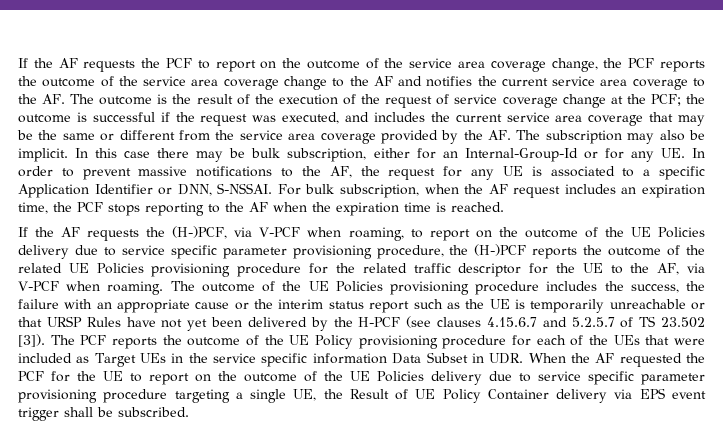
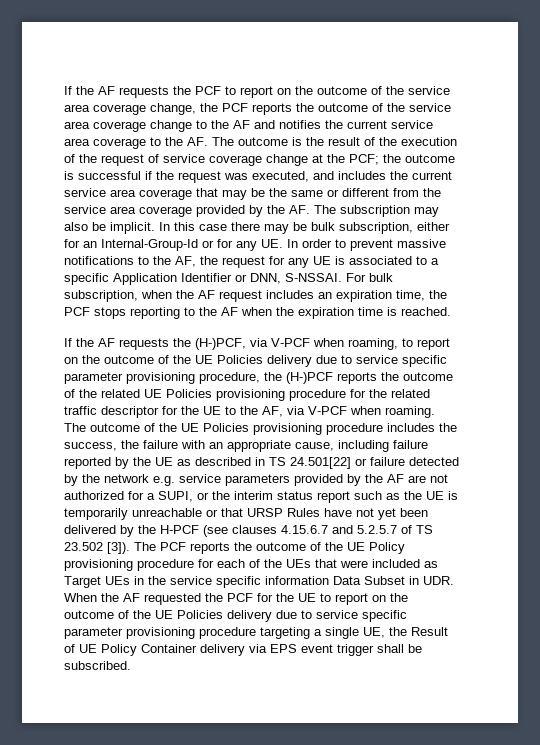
[195,302,230,309] cause -> [295,440,428,452] [64,457,459,469] [64,474,448,486] [64,491,193,502] cause, including failure reported by the UE as described in TS 24.501[22] or failure detected by the network e.g. service parameters provided by the AF are not authorized for a SUPI,

